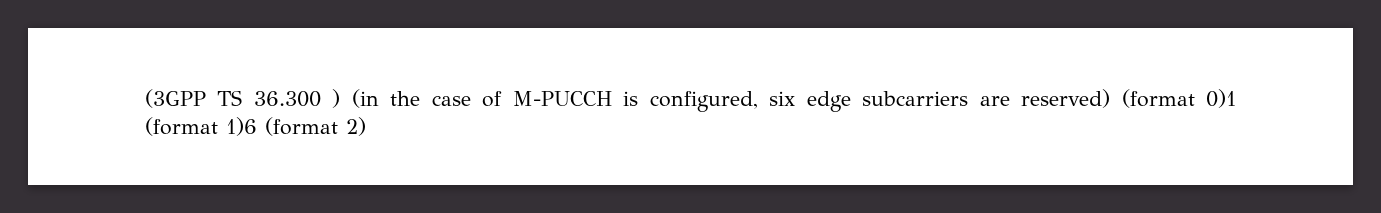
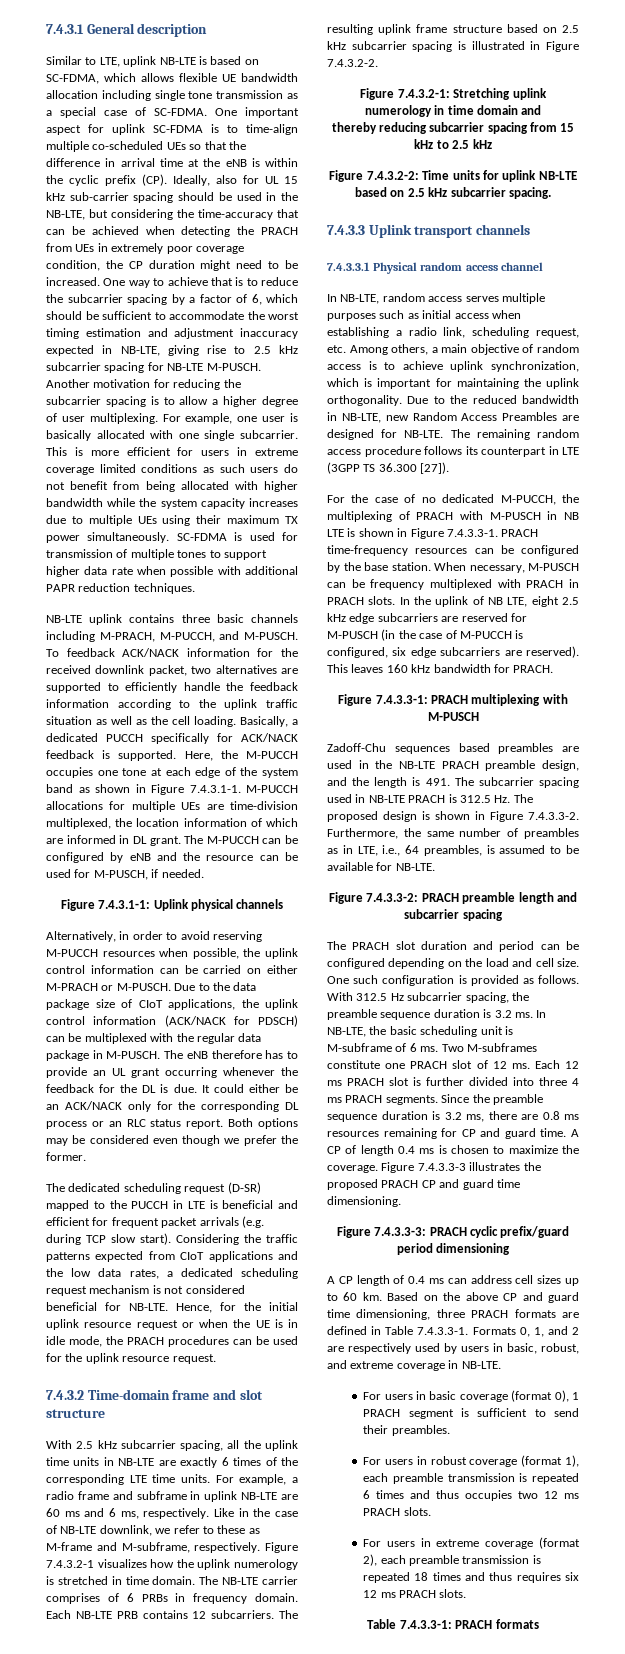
[145,89,341,108] (3GPP TS 36.300 ) -> [46,23,208,37] [46,56,259,67] [46,73,298,84] [46,90,298,101] [46,107,299,118] [46,124,298,135] [46,141,246,152] [46,158,298,167] [46,174,298,186] [46,192,298,203] [46,209,299,220] [46,226,298,237] [46,243,244,254] [46,260,298,271] [46,277,298,288] [46,294,298,305] [46,311,299,320] [46,328,298,339] [46,345,298,356] [46,362,261,373] [46,379,241,390] [46,396,298,407] [46,413,298,424] [46,430,298,441] [46,447,298,456] [46,464,298,475] [46,481,298,492] [46,498,298,509] [46,515,298,526] [46,532,298,543] [46,549,267,560] [46,566,298,577] [46,583,195,594] [46,614,298,625] [46,631,298,642] [46,648,298,657] [46,665,298,676] [46,682,298,693] [46,699,298,710] [46,716,298,727] [46,733,298,744] [46,750,298,761] [46,767,298,778] [46,784,298,795] [46,801,298,812] [46,818,298,829] [46,835,298,846] [46,852,298,863] [46,869,204,880] [60,899,284,911] [46,931,262,942] [46,948,298,959] [46,965,299,974] [46,982,257,991] [46,999,298,1010] [46,1015,298,1027] [46,1033,262,1044] [46,1050,298,1061] [46,1067,298,1078] [46,1084,298,1093] [46,1101,299,1112] [46,1118,298,1129] [46,1135,298,1146] [46,1152,86,1161] [46,1182,261,1194] [46,1200,298,1211] [46,1216,264,1228] [46,1233,298,1245] [46,1251,298,1262] [46,1268,298,1279] [46,1285,245,1296] [46,1302,298,1313] [46,1319,298,1330] [46,1336,298,1347] [46,1353,216,1364] [46,1389,263,1400] [46,1409,105,1418] [46,1440,298,1451] [46,1457,299,1468] [46,1474,298,1485] [46,1491,298,1502] [46,1508,298,1519] [46,1525,260,1536] [46,1542,298,1553] [46,1559,298,1570] [46,1576,298,1585] [46,1593,298,1604] [46,1610,298,1619] [327,24,579,35] [327,41,579,52] [327,59,378,67] [360,88,547,100] [364,105,542,117] [331,122,575,134] [414,139,492,149] [329,170,577,182] [355,187,551,199] [327,224,530,238] [327,262,543,274] [327,293,545,304] [327,310,521,321] [327,327,579,338] [327,344,579,355] [327,361,579,372] [327,378,579,389] [327,395,579,406] [327,412,579,423] [327,429,579,440] [327,446,579,457] [327,462,450,474] [327,494,579,505] [327,511,579,522] [327,528,539,539] [327,545,579,556] [327,562,579,573] [327,579,579,590] [327,596,579,607] [327,613,527,624] [327,631,378,639] 7.4.3.1 General description // Similar to LTE, uplink NB-LTE is based on SC-FDMA, which allows flexible UE bandwidth allocation including single tone transmission as a special case of SC-FDMA. One important aspect for uplink SC-FDMA is to time-align multiple co-scheduled UEs so that the difference in arrival time at the eNB is within the cyclic prefix (CP). Ideally, also for UL 15 kHz sub-carrier spacing should be used in the NB-LTE, but considering the time-accuracy that can be achieved when detecting the PRACH from UEs in extremely poor coverage condition, the CP duration might need to be increased. One way to achieve that is to reduce the subcarrier spacing by a factor of 6, which should be sufficient to accommodate the worst timing estimation and adjustment inaccuracy expected in NB-LTE, giving rise to 2.5 kHz subcarrier spacing for NB-LTE M-PUSCH. Another motivation for reducing the subcarrier spacing is to allow a higher degree of user multiplexing. For example, one user is basically allocated with one single subcarrier. This is more efficient for users in extreme coverage limited conditions as such users do not benefit from being allocated with higher bandwidth while the system capacity increases due to multiple UEs using their maximum TX power simultaneously. SC-FDMA is used for transmission of multiple tones to support higher data rate when possible with additional PAPR reduction techniques. // NB-LTE uplink contains three basic channels including M-PRACH, M-PUCCH, and M-PUSCH. To feedback ACK/NACK information for the received downlink packet, two alternatives are supported to efficiently handle the feedback information according to the uplink traffic situation as well as the cell loading. Basically, a dedicated PUCCH specifically for ACK/NACK feedback is supported. Here, the M-PUCCH occupies one tone at each edge of the system band as shown in Figure 7.4.3.1-1. M-PUCCH allocations for multiple UEs are time-division multiplexed, the location information of which are informed in DL grant. The M-PUCCH can be configured by eNB and the resource can be used for M-PUSCH, if needed. // Figure 7.4.3.1-1: Uplink physical channels // Alternatively, in order to avoid reserving M-PUCCH resources when possible, the uplink control information can be carried on either M-PRACH or M-PUSCH. Due to the data package size of CIoT applications, the uplink control information (ACK/NACK for PDSCH) can be multiplexed with the regular data package in M-PUSCH. The eNB therefore has to provide an UL grant occurring whenever the feedback for the DL is due. It could either be an ACK/NACK only for the corresponding DL process or an RLC status report. Both options may be considered even though we prefer the former. // The dedicated scheduling request (D-SR) mapped to the PUCCH in LTE is beneficial and efficient for frequent packet arrivals (e.g. during TCP slow start). Considering the traffic patterns expected from CIoT applications and the low data rates, a dedicated scheduling request mechanism is not considered beneficial for NB-LTE. Hence, for the initial uplink resource request or when the UE is in idle mode, the PRACH procedures can be used for the uplink resource request. // 7.4.3.2 Time-domain frame and slot structure // With 2.5 kHz subcarrier spacing, all the uplink time units in NB-LTE are exactly 6 times of the corresponding LTE time units. For example, a radio frame and subframe in uplink NB-LTE are 60 ms and 6 ms, respectively. Like in the case of NB-LTE downlink, we refer to these as M-frame and M-subframe, respectively. Figure 7.4.3.2-1 visualizes how the uplink numerology is stretched in time domain. The NB-LTE carrier comprises of 6 PRBs in frequency domain. Each NB-LTE PRB contains 12 subcarriers. The resulting uplink frame structure based on 2.5 kHz subcarrier spacing is illustrated in Figure 7.4.3.2-2. // Figure 7.4.3.2-1: Stretching uplink numerology in time domain and // thereby reducing subcarrier spacing from 15 kHz to 2.5 kHz // Figure 7.4.3.2-2: Time units for uplink NB-LTE based on 2.5 kHz subcarrier spacing. // 7.4.3.3 Uplink transport channels // 7.4.3.3.1 Physical random access channel // In NB-LTE, random access serves multiple purposes such as initial access when establishing a radio link, scheduling request, etc. Among others, a main objective of random access is to achieve uplink synchronization, which is important for maintaining the uplink orthogonality. Due to the reduced bandwidth in NB-LTE, new Random Access Preambles are designed for NB-LTE. The remaining random access procedure follows its counterpart in LTE (3GPP TS 36.300 [27]). // For the case of no dedicated M-PUCCH, the multiplexing of PRACH with M-PUSCH in NB LTE is shown in Figure 7.4.3.3-1. PRACH time-frequency resources can be configured by the base station. When necessary, M-PUSCH can be frequency multiplexed with PRACH in PRACH slots. In the uplink of NB LTE, eight 2.5 kHz edge subcarriers are reserved for M-PUSCH
[1021,89,1237,108] [145,117,366,136] reserved) (format 0)1 (format 1)6 (format 2) -> [526,646,579,658] [327,664,554,673] [338,694,568,706] [427,712,479,721] [327,743,579,754] [327,760,579,771] [327,777,579,788] [327,794,533,803] [327,811,579,822] [327,828,579,839] [327,845,579,856] [327,862,435,871] [329,892,577,904] [404,909,503,921] [327,941,579,952] [327,958,579,969] [327,975,579,986] [327,992,529,1003] [327,1009,547,1020] [327,1026,513,1037] [327,1043,537,1052] [327,1060,579,1069] [327,1077,579,1086] [327,1094,543,1105] [327,1111,579,1122] [327,1128,579,1139] [327,1145,579,1156] [327,1162,541,1173] [327,1179,520,1190] [327,1196,401,1207] [336,1226,570,1238] [396,1243,511,1255] [327,1275,579,1286] [327,1292,579,1303] [327,1309,579,1320] [327,1326,579,1337] [327,1343,579,1354] [327,1360,501,1371] [363,1390,579,1402] [363,1408,579,1419] [363,1425,450,1436] [363,1455,579,1467] [363,1473,579,1484] [363,1490,579,1501] [363,1507,431,1516] [363,1537,580,1549] [363,1554,541,1566] [363,1572,579,1583] [363,1589,467,1598] [367,1619,539,1629] reserved). This leaves 160 kHz bandwidth for PRACH. // Figure 7.4.3.3-1: PRACH multiplexing with M-PUSCH // Zadoff-Chu sequences based preambles are used in the NB-LTE PRACH preamble design, and the length is 491. The subcarrier spacing used in NB-LTE PRACH is 312.5 Hz. The proposed design is shown in Figure 7.4.3.3-2. Furthermore, the same number of preambles as in LTE, i.e., 64 preambles, is assumed to be available for NB-LTE. // Figure 7.4.3.3-2: PRACH preamble length and subcarrier spacing // The PRACH slot duration and period can be configured depending on the load and cell size. One such configuration is provided as follows. With 312.5 Hz subcarrier spacing, the preamble sequence duration is 3.2 ms. In NB-LTE, the basic scheduling unit is M-subframe of 6 ms. Two M-subframes constitute one PRACH slot of 12 ms. Each 12 ms PRACH slot is further divided into three 4 ms PRACH segments. Since the preamble sequence duration is 3.2 ms, there are 0.8 ms resources remaining for CP and guard time. A CP of length 0.4 ms is chosen to maximize the coverage. Figure 7.4.3.3-3 illustrates the proposed PRACH CP and guard time dimensioning. // Figure 7.4.3.3-3: PRACH cyclic prefix/guard period dimensioning // A CP length of 0.4 ms can address cell sizes up to 60 km. Based on the above CP and guard time dimensioning, three PRACH formats are defined in Table 7.4.3.3-1. Formats 0, 1, and 2 are respectively used by users in basic, robust, and extreme coverage in NB-LTE. // For users in basic coverage (format 0), 1 PRACH segment is sufficient to send their preambles. // For users in robust coverage (format 1), each preamble transmission is repeated 6 times and thus occupies two 12 ms PRACH slots. // For users in extreme coverage (format 2), each preamble transmission is repeated 18 times and thus requires six 12 ms PRACH slots. // Table 7.4.3.3-1: PRACH formats

